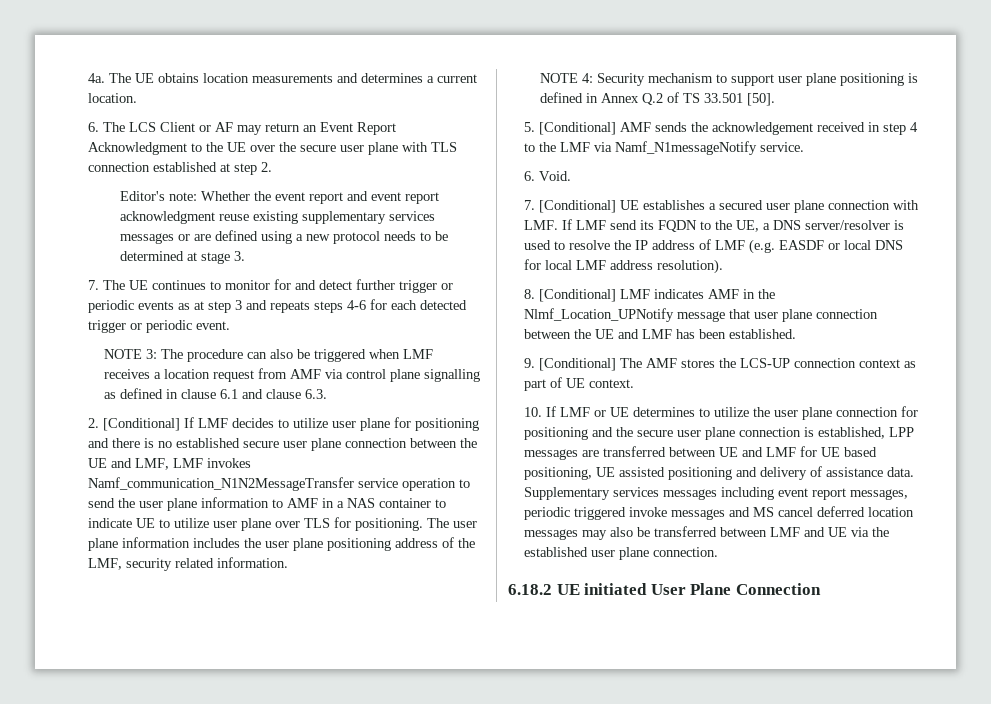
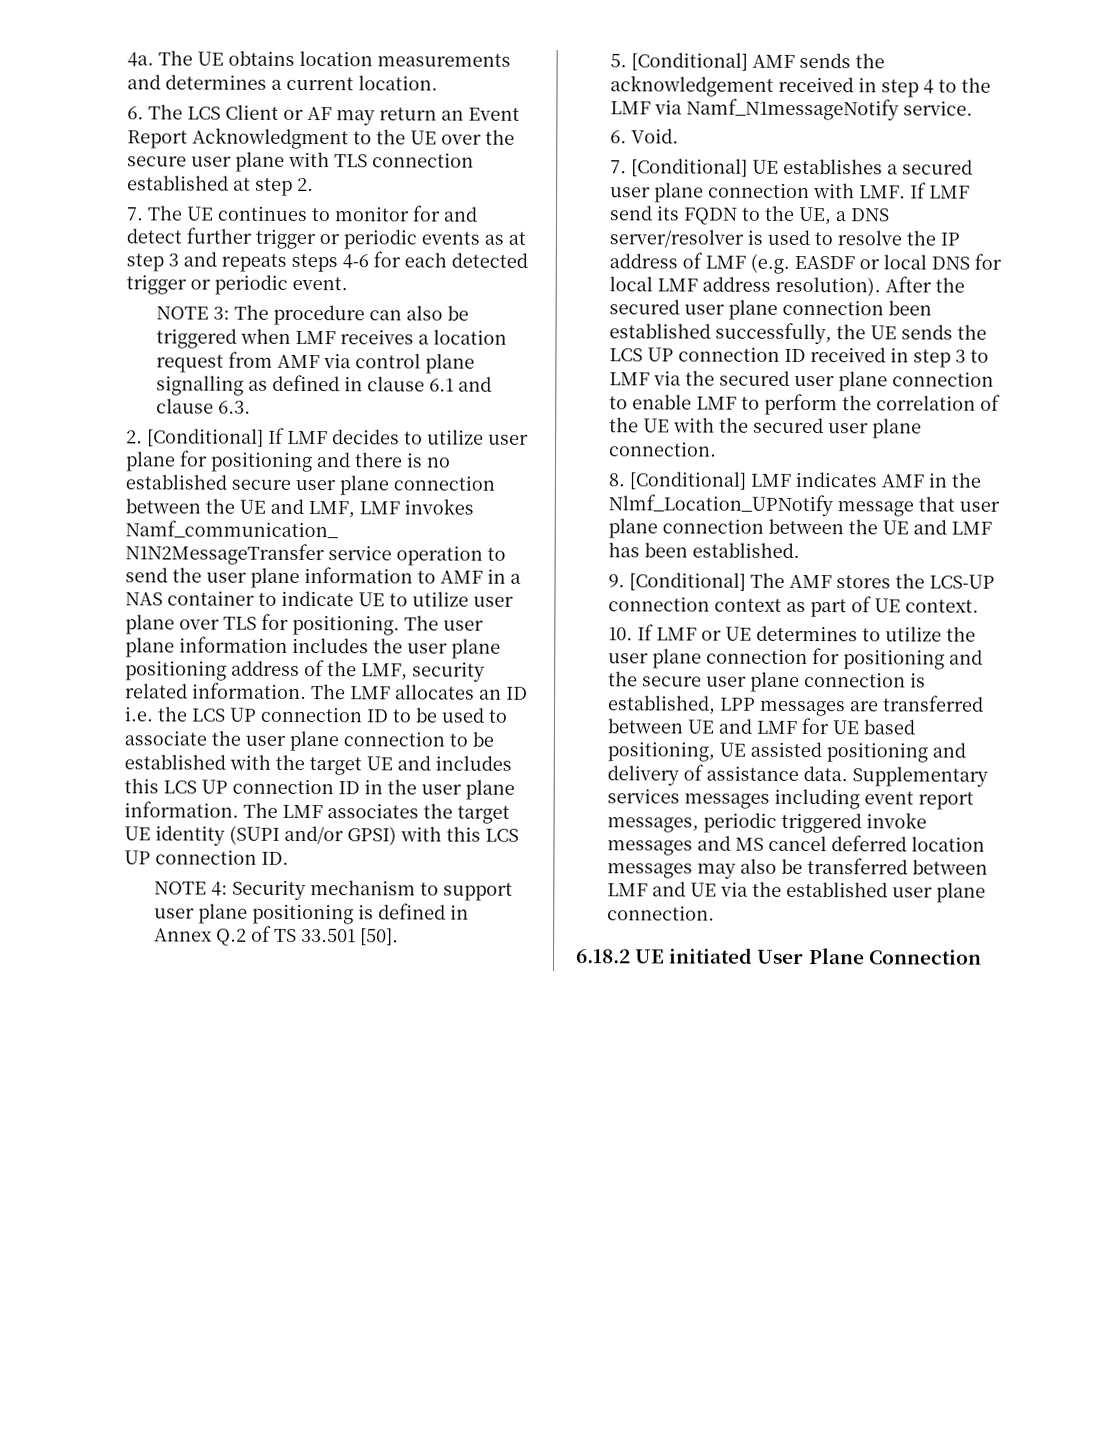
[120,191,440,204] [120,211,436,224] [120,230,449,244] [120,251,246,264] // Editor's note: Whether the event report and event report acknowledgment reuse existing supplementary services messages or are defined using a new protocol needs to be determined at stage 3. -> (314, 184) none
(289, 562) none -> [310,684,528,700] [123,706,508,723] [123,730,494,752] [123,754,512,776] [123,778,515,800] [123,801,510,824] [123,825,519,846] [123,849,289,865] The LMF allocates an ID i.e. the LCS UP connection ID to be used to associate the user plane connection to be established with the target UE and includes this LCS UP connection ID in the user plane information. The LMF associates the target UE identity (SUPI and/or GPSI) with this LCS UP connection ID.
(724, 266) none -> [884,276,965,293] [608,299,932,320] [608,322,987,345] [608,346,989,368] [608,370,994,392] [608,393,1001,416] [608,417,922,439] [608,441,717,457] After the secured user plane connection been established successfully, the UE sends the LCS UP connection ID received in step 3 to LMF via the secured user plane connection to enable LMF to perform the correlation of the UE with the secured user plane connection.

